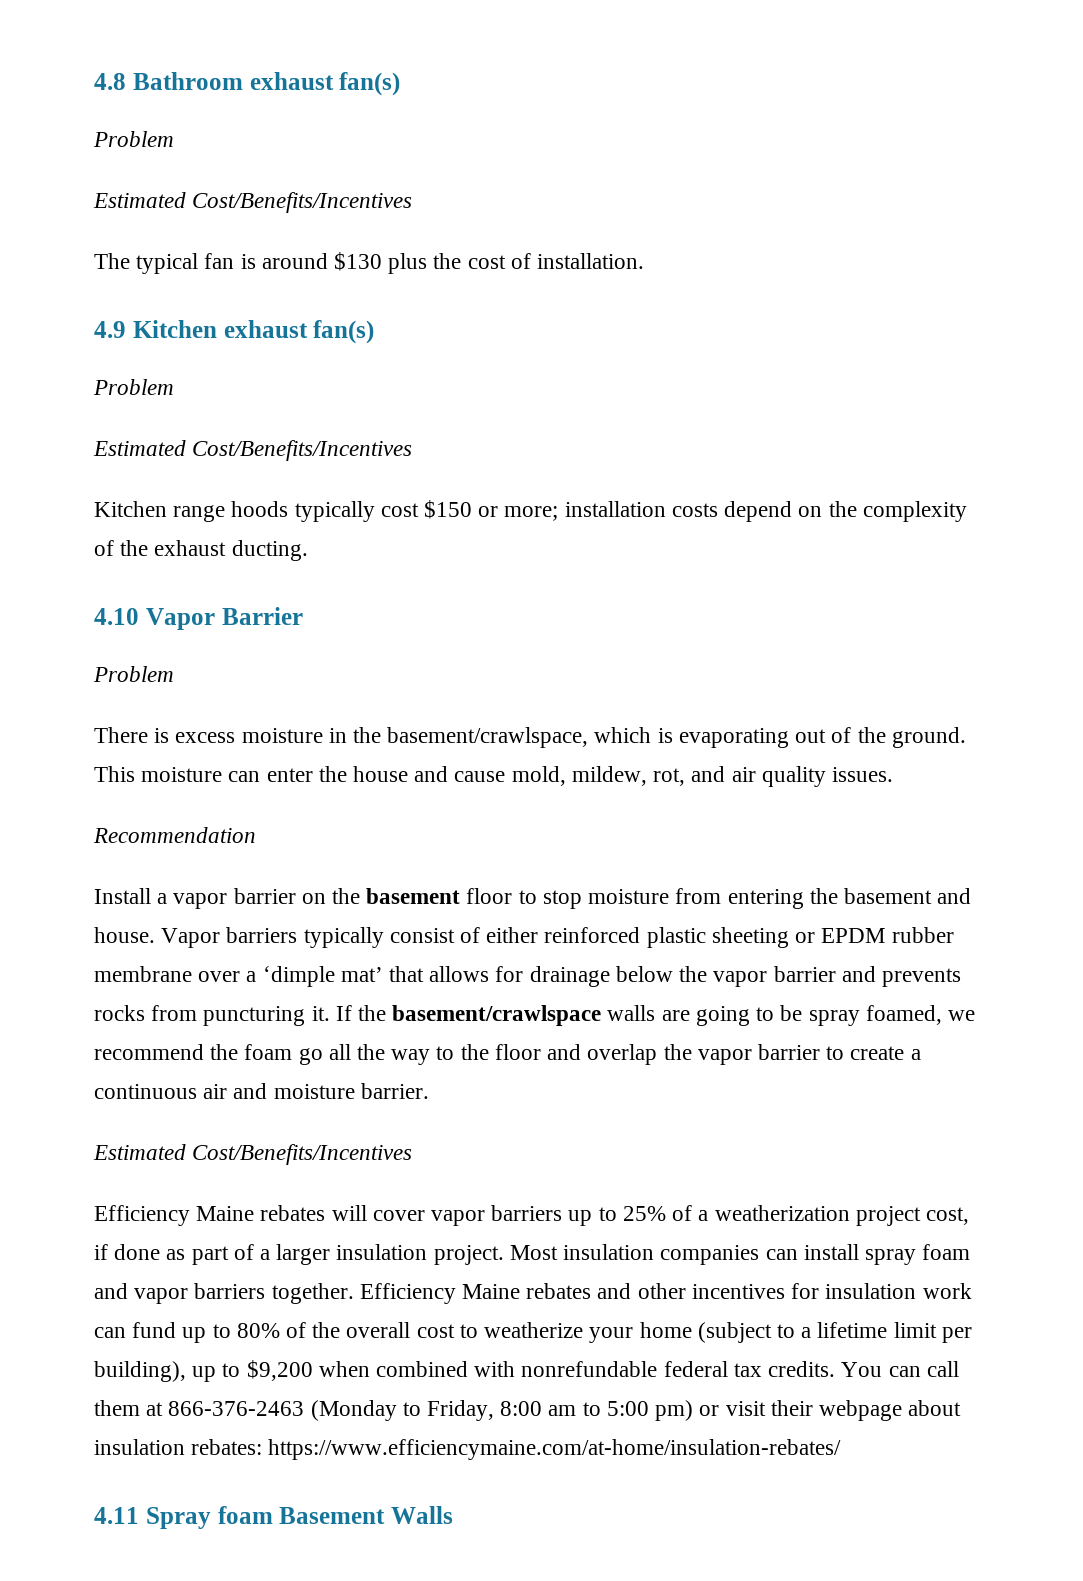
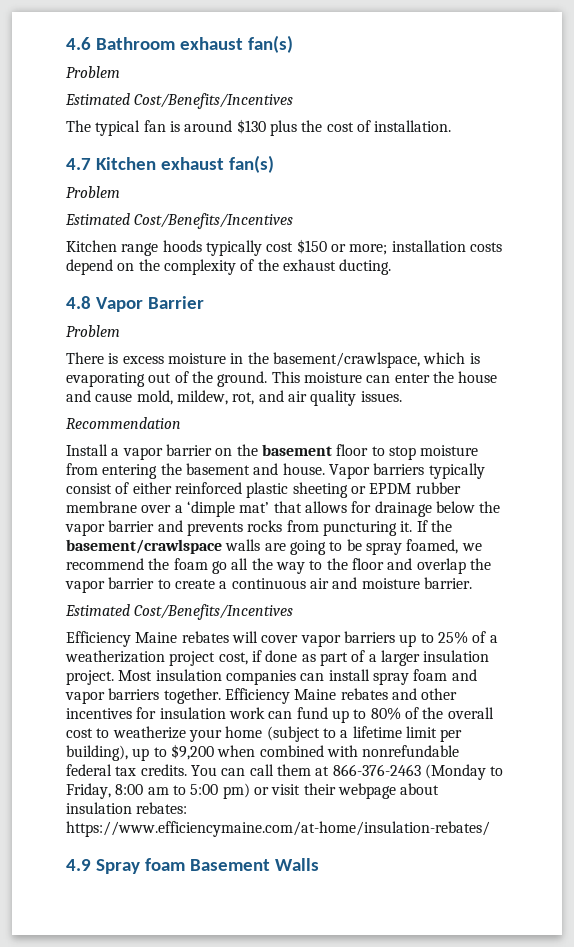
[94,73,126,90] 4.8 -> [66,37,91,50] 4.6
[94,321,126,338] 4.9 -> [66,158,91,170] 4.7
[94,608,139,625] 4.10 -> [66,296,91,309] 4.8
[94,1507,139,1524] 4.11 -> [66,859,91,871] 4.9

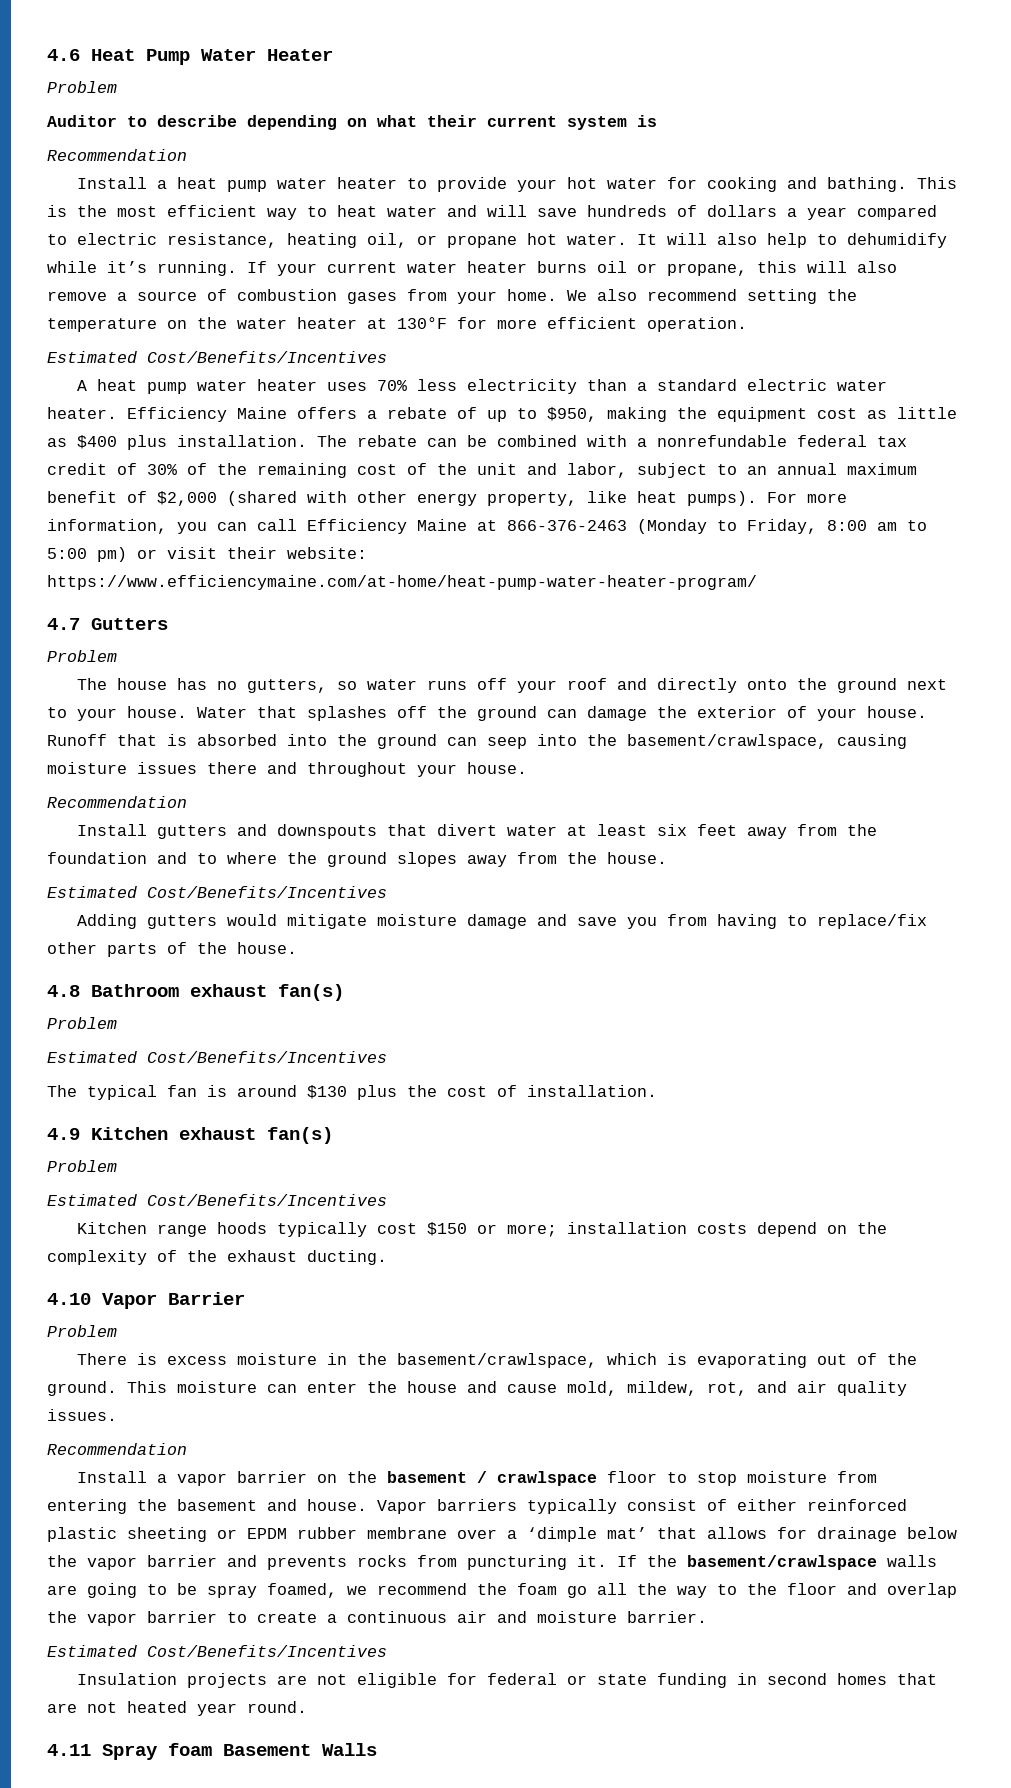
(91, 43) none -> [91,49,333,65] [47,81,117,93] [47,115,657,130] [47,149,187,161] [76,177,957,192] [47,205,937,220] [47,233,947,248] [47,261,897,276] [47,289,857,304] [47,317,747,332] [47,351,387,363] [76,379,887,394] [47,407,957,422] [47,435,907,450] [47,463,917,478] [47,491,847,506] [47,519,927,534] [47,547,367,562] [47,575,757,590] [47,618,168,630] [47,650,117,662] [76,678,947,693] [47,706,927,721] [47,734,907,749] [47,762,527,777] [47,796,187,808] [76,824,877,839] [47,852,667,867] [47,886,387,898] [76,914,927,929] [47,942,297,957] [47,985,80,997] Heat Pump Water Heater // Problem // Auditor to describe depending on what their current system is // Recommendation // Install a heat pump water heater to provide your hot water for cooking and bathing. This is the most efficient way to heat water and will save hundreds of dollars a year compared to electric resistance, heating oil, or propane hot water. It will also help to dehumidify while it’s running. If your current water heater burns oil or propane, this will also remove a source of combustion gases from your home. We also recommend setting the temperature on the water heater at 130°F for more efficient operation. // Estimated Cost/Benefits/Incentives // A heat pump water heater uses 70% less electricity than a standard electric water heater. Efficiency Maine offers a rebate of up to $950, making the equipment cost as little as $400 plus installation. The rebate can be combined with a nonrefundable federal tax credit of 30% of the remaining cost of the unit and labor, subject to an annual maximum benefit of $2,000 (shared with other energy property, like heat pumps). For more information, you can call Efficiency Maine at 866-376-2463 (Monday to Friday, 8:00 am to 5:00 pm) or visit their website: https://www.efficiencymaine.com/at-home/heat-pump-water-heater-program/ // 4.7 Gutters // Problem // The house has no gutters, so water runs off your roof and directly onto the ground next to your house. Water that splashes off the ground can damage the exterior of your house. Runoff that is absorbed into the ground can seep into the basement/crawlspace, causing moisture issues there and throughout your house. // Recommendation // Install gutters and downspouts that divert water at least six feet away from the foundation and to where the ground slopes away from the house. // Estimated Cost/Benefits/Incentives // Adding gutters would mitigate moisture damage and save you from having to replace/fix other parts of the house. // 4.8
[66,158,91,170] 4.7 -> [47,1128,80,1140] 4.9
[66,296,91,309] 4.8 -> [47,1293,91,1305] 4.10
(332, 450) none -> [476,1471,597,1486] / crawlspace
[66,631,498,647] [65,650,490,666] [66,669,477,685] [65,688,458,704] [66,707,494,723] [66,726,463,742] [66,744,460,761] [66,764,504,780] [66,783,440,799] [66,802,188,814] [66,821,490,837] [66,859,91,871] Efficiency Maine rebates will cover vapor barriers up to 25% of a weatherization project cost, if done as part of a larger insulation project. Most insulation companies can install spray foam and vapor barriers together. Efficiency Maine rebates and other incentives for insulation work can fund up to 80% of the overall cost to weatherize your home (subject to a lifetime limit per building), up to $9,200 when combined with nonrefundable federal tax credits. You can call them at 866-376-2463 (Monday to Friday, 8:00 am to 5:00 pm) or visit their webpage about insulation rebates: https://www.efficiencymaine.com/at-home/insulation-rebates/ // 4.9 -> [76,1673,937,1688] [47,1701,307,1716] [47,1744,91,1756] Insulation projects are not eligible for federal or state funding in second homes that are not heated year round. // 4.11

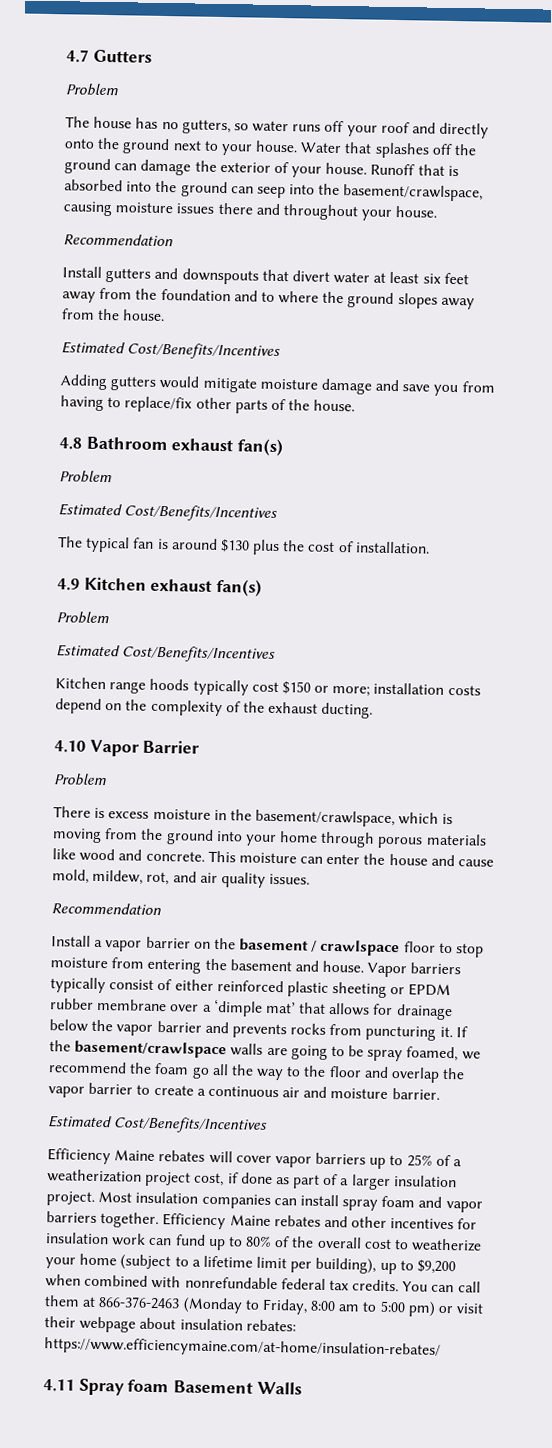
[47,49,333,65] [47,81,117,93] [47,115,657,130] [47,149,187,161] [76,177,957,192] [47,205,937,220] [47,233,947,248] [47,261,897,276] [47,289,857,304] [47,317,747,332] [47,351,387,363] [76,379,887,394] [47,407,957,422] [47,435,907,450] [47,463,917,478] [47,491,847,506] [47,519,927,534] [47,547,367,562] [47,575,757,590] 4.6 Heat Pump Water Heater // Problem // Auditor to describe depending on what their current system is // Recommendation // Install a heat pump water heater to provide your hot water for cooking and bathing. This is the most efficient way to heat water and will save hundreds of dollars a year compared to electric resistance, heating oil, or propane hot water. It will also help to dehumidify while it’s running. If your current water heater burns oil or propane, this will also remove a source of combustion gases from your home. We also recommend setting the temperature on the water heater at 130°F for more efficient operation. // Estimated Cost/Benefits/Incentives // A heat pump water heater uses 70% less electricity than a standard electric water heater. Efficiency Maine offers a rebate of up to $950, making the equipment cost as little as $400 plus installation. The rebate can be combined with a nonrefundable federal tax credit of 30% of the remaining cost of the unit and labor, subject to an annual maximum benefit of $2,000 (shared with other energy property, like heat pumps). For more information, you can call Efficiency Maine at 866-376-2463 (Monday to Friday, 8:00 am to 5:00 pm) or visit their website: https://www.efficiencymaine.com/at-home/heat-pump-water-heater-program/ // -> (66, 56) none
[696,1353,917,1368] [47,1381,117,1396] evaporating out of the ground. -> [52,828,487,849] [52,848,205,862] moving from the ground into your home through porous materials like wood and concrete.
[76,1673,937,1688] [47,1701,307,1716] Insulation projects are not eligible for federal or state funding in second homes that are not heated year round. -> [47,1148,463,1169] [47,1169,457,1191] [46,1191,483,1213] [46,1211,478,1230] [45,1232,483,1252] [45,1253,457,1275] [45,1274,481,1293] [44,1295,485,1317] [44,1316,296,1333] [44,1337,441,1359] Efficiency Maine rebates will cover vapor barriers up to 25% of a weatherization project cost, if done as part of a larger insulation project. Most insulation companies can install spray foam and vapor barriers together. Efficiency Maine rebates and other incentives for insulation work can fund up to 80% of the overall cost to weatherize your home (subject to a lifetime limit per building), up to $9,200 when combined with nonrefundable federal tax credits. You can call them at 866-376-2463 (Monday to Friday, 8:00 am to 5:00 pm) or visit their webpage about insulation rebates: https://www.efficiencymaine.com/at-home/insulation-rebates/

